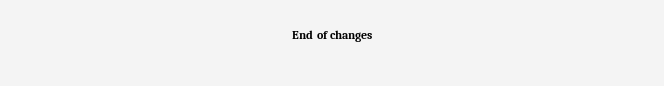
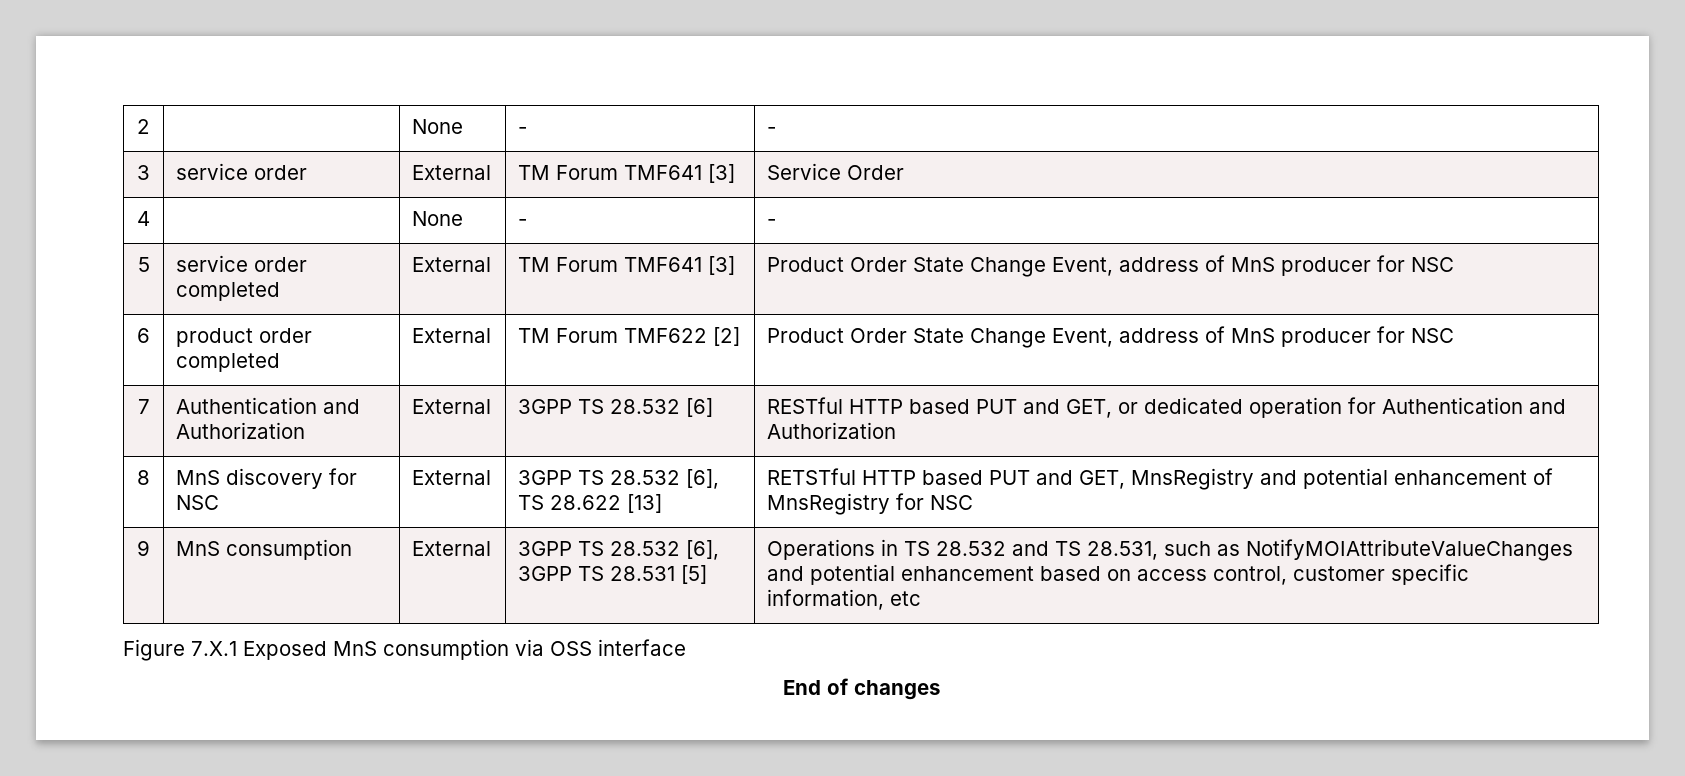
(292, 34) none -> [137,119,150,134] [412,119,464,134] [518,127,528,134] [767,127,777,134] [137,165,150,180] [176,163,308,180] [412,165,492,180] [518,164,736,183] [767,163,905,180] [137,211,150,226] [412,211,464,226] [518,219,528,226] [767,219,777,226] [137,257,150,272] [176,255,308,272] [176,282,281,301] [412,257,492,272] [518,256,736,275] [767,255,1455,277] [137,328,150,343] [176,328,313,347] [176,353,281,372] [412,328,492,343] [518,327,741,346] [767,326,1455,348] [137,399,150,414] [176,397,361,414] [176,422,306,439] [412,399,492,414] [518,398,714,417] [767,397,1567,418] [767,422,897,439] [137,470,150,485] [176,468,358,489] [176,495,220,510] [412,470,492,485] [518,469,720,489] [518,494,663,513] [767,468,1554,490] [767,493,974,515] [137,540,150,556] [176,539,353,560] [412,541,492,556] [518,540,720,560] [518,565,708,584] [767,539,1574,561] [767,564,1470,585] [767,589,922,610] [123,639,686,661] 2 | | None | - | - // 3 | service order | External | TM Forum TMF641 [3] | Service Order // 4 | | None | - | - // 5 | service order completed | External | TM Forum TMF641 [3] | Product Order State Change Event, address of MnS producer for NSC // 6 | product order completed | External | TM Forum TMF622 [2] | Product Order State Change Event, address of MnS producer for NSC // 7 | Authentication and Authorization | External | 3GPP TS 28.532 [6] | RESTful HTTP based PUT and GET, or dedicated operation for Authentication and Authorization // 8 | MnS discovery for NSC | External | 3GPP TS 28.532 [6], TS 28.622 [13] | RETSTful HTTP based PUT and GET, MnsRegistry and potential enhancement of MnsRegistry for NSC // 9 | MnS consumption | External | 3GPP TS 28.532 [6], 3GPP TS 28.531 [5] | Operations in TS 28.532 and TS 28.531, such as NotifyMOIAttributeValueChanges and potential enhancement based on access control, customer specific information, etc // Figure 7.X.1 Exposed MnS consumption via OSS interface //

